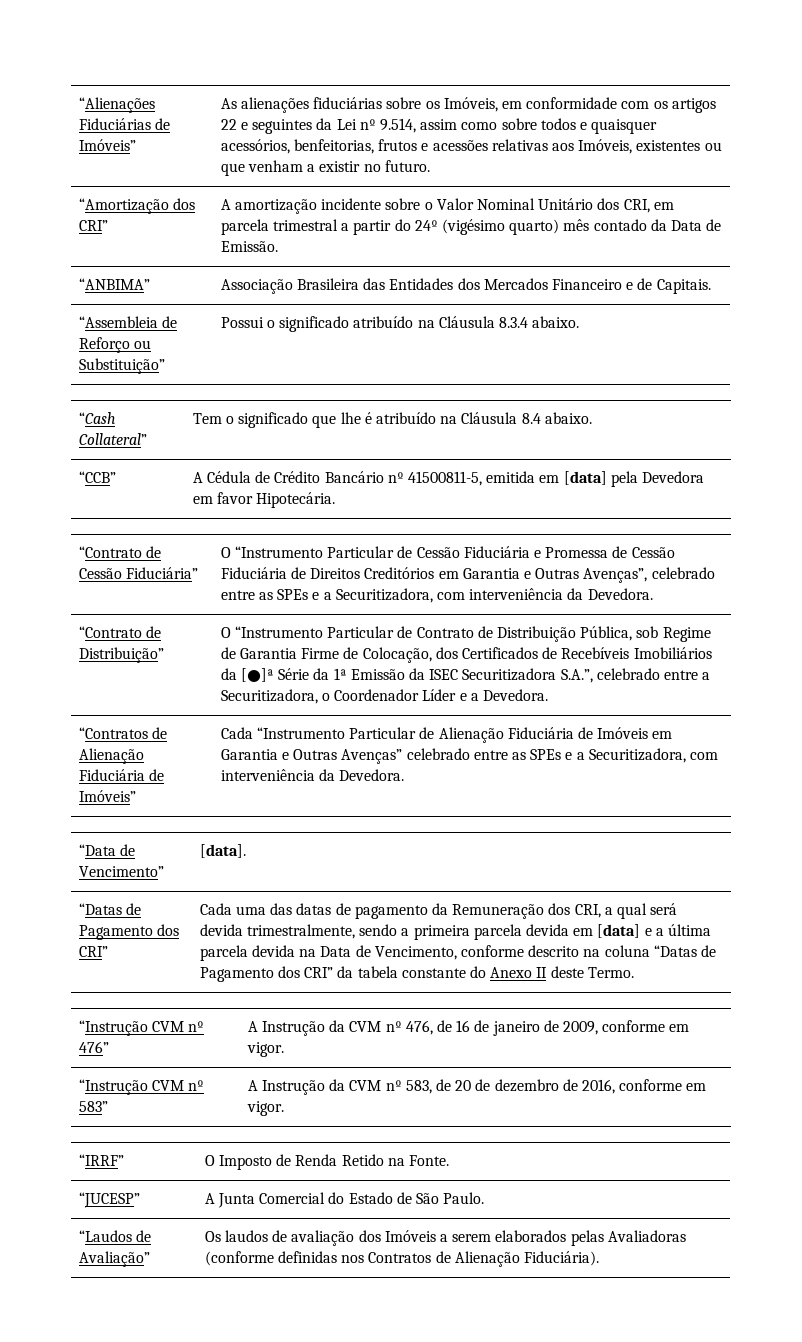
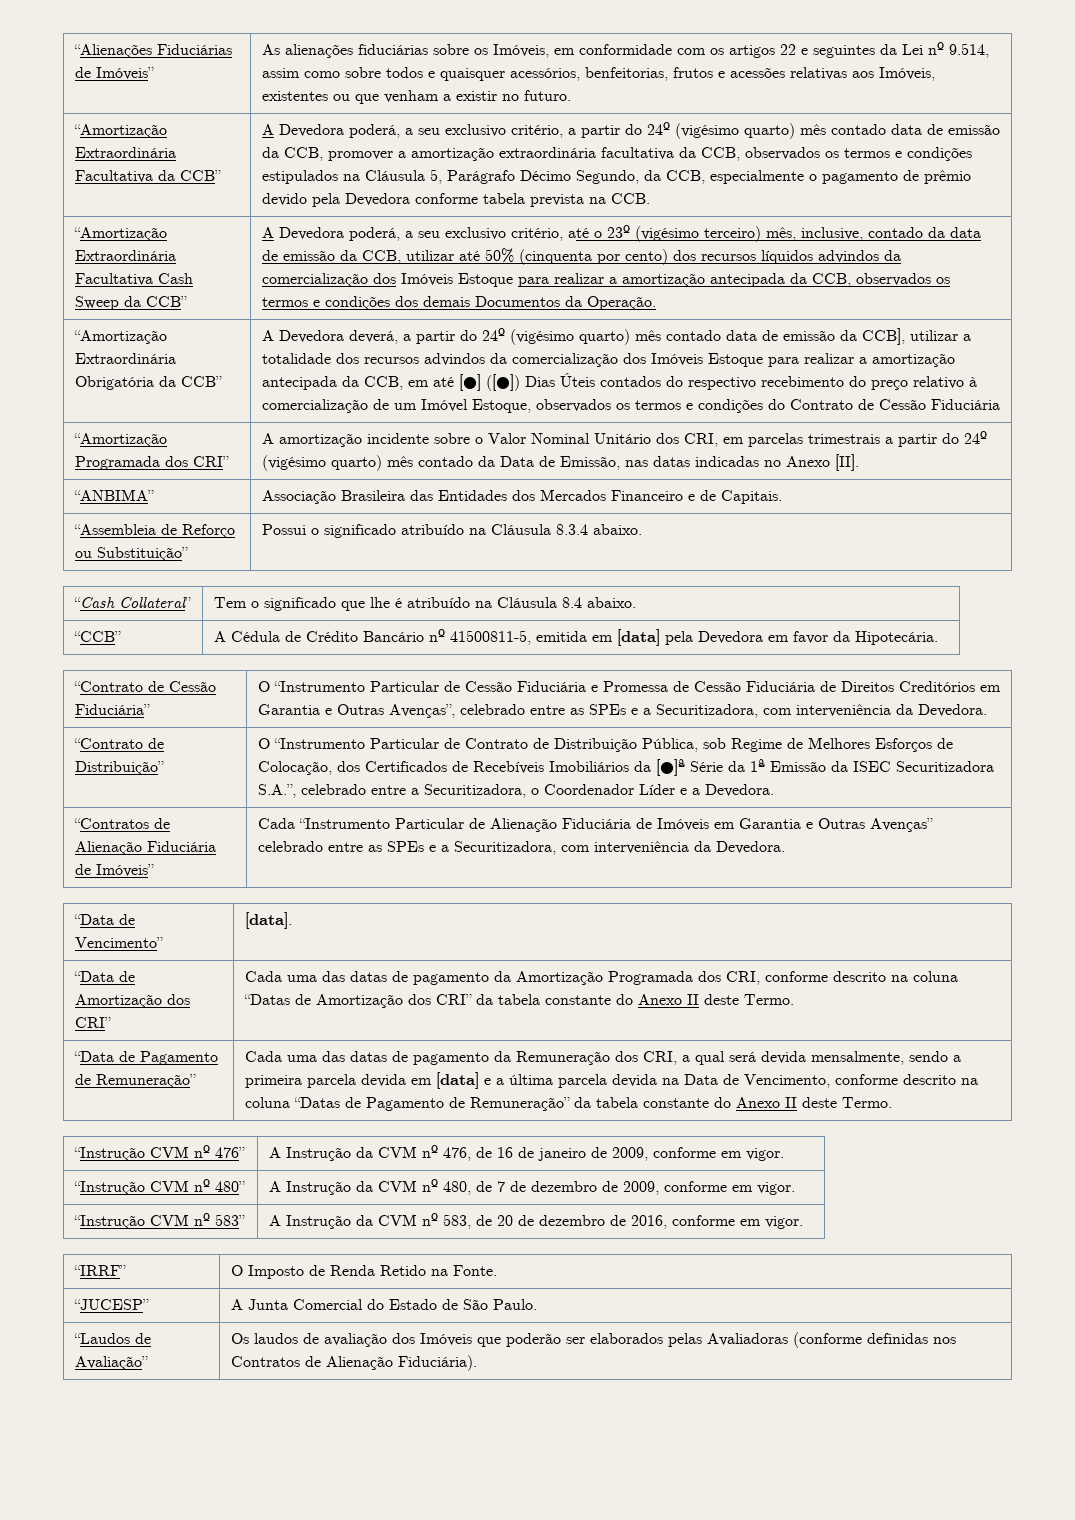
(169, 206) none -> [74,147,176,158] [74,170,221,183] [261,122,1000,139] [261,147,972,161] [261,169,971,184] [261,193,650,207] [73,227,167,241] [74,250,176,261] [74,273,193,286] [74,296,187,310] [261,225,981,242] [261,248,901,265] [261,273,950,287] [261,296,656,310] [73,330,167,344] [74,353,176,364] [74,376,222,390] [261,328,971,345] [261,353,955,367] [261,373,977,391] [261,399,1000,413] [73,433,167,447] [74,456,160,470] Extraordinária Facultativa da CCB” | A Devedora poderá, a seu exclusivo critério, a partir do 24º (vigésimo quarto) mês contado data de emissão da CCB, promover a amortização extraordinária facultativa da CCB, observados os termos e condições estipulados na Cláusula 5, Parágrafo Décimo Segundo, da CCB, especialmente o pagamento de prêmio devido pela Devedora conforme tabela prevista na CCB. // “Amortização Extraordinária Facultativa Cash Sweep da CCB” | A Devedora poderá, a seu exclusivo critério, até o 23º (vigésimo terceiro) mês, inclusive, contado da data de emissão da CCB, utilizar até 50% (cinquenta por cento) dos recursos líquidos advindos da comercialização dos Imóveis Estoque para realizar a amortização antecipada da CCB, observados os termos e condições dos demais Documentos da Operação. // “Amortização Extraordinária Obrigatória da CCB” | A Devedora deverá, a partir do 24º (vigésimo quarto) mês contado data de emissão da CCB], utilizar a totalidade dos recursos advindos da comercialização dos Imóveis Estoque para realizar a amortização antecipada da CCB, em até [●] ([●]) Dias Úteis contados do respectivo recebimento do preço relativo à comercialização de um Imóvel Estoque, observados os termos e condições do Contrato de Cessão Fiduciária // “Amortização Programada
[220,219,339,235] parcela trimestral -> [747,433,880,447] parcelas trimestrais
[220,241,278,252] Emissão. -> [559,454,859,471] Emissão, nas datas indicadas no Anexo [II].
(254, 498) none -> [832,631,850,642] da
[240,648,340,659] Garantia Firme -> [807,737,932,752] Melhores Esforços
[78,903,142,915] [78,924,180,940] [78,946,108,957] “Datas de Pagamento dos CRI” -> [73,971,135,982] [74,994,190,1008] [74,1017,111,1028] [244,971,958,985] [243,994,794,1008] [73,1051,218,1065] [74,1074,196,1088] “Data de Amortização dos CRI” | Cada uma das datas de pagamento da Amortização Programada dos CRI, conforme descrito na coluna “Datas de Amortização dos CRI” da tabela constante do Anexo II deste Termo. // “Data de Pagamento de Remuneração”
[247,924,356,939] trimestralmente, -> [810,1051,904,1065] mensalmente,
[278,966,334,978] dos CRI” -> [448,1097,570,1111] de Remuneração”
(284, 1049) none -> [73,1179,245,1195] [268,1179,795,1195] // “Instrução CVM nº 480” | A Instrução da CVM nº 480, de 7 de dezembro de 2009, conforme em vigor.
[439,1234,492,1242] a serem -> [476,1333,585,1347] que poderão ser

